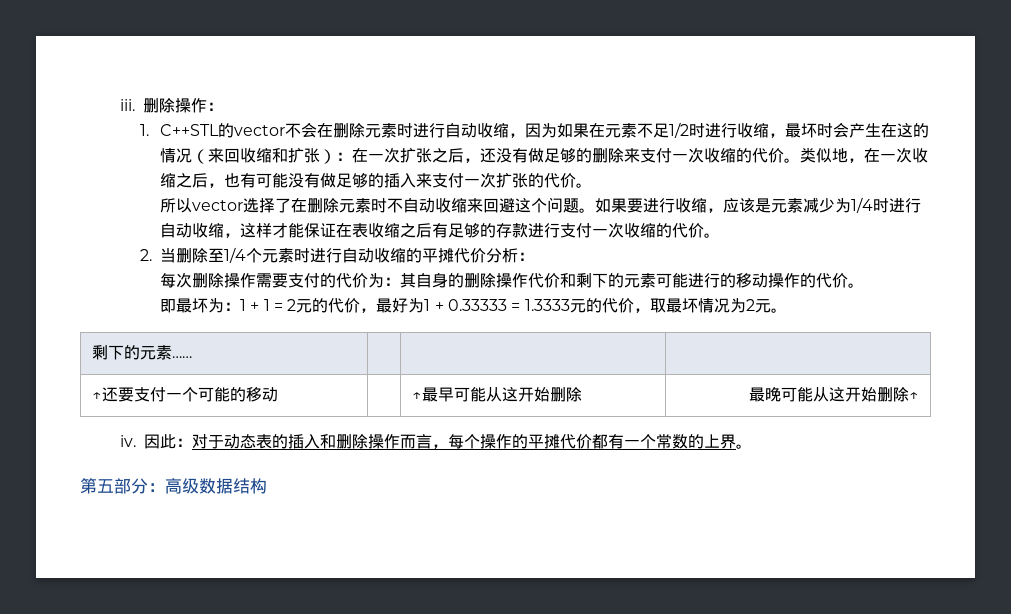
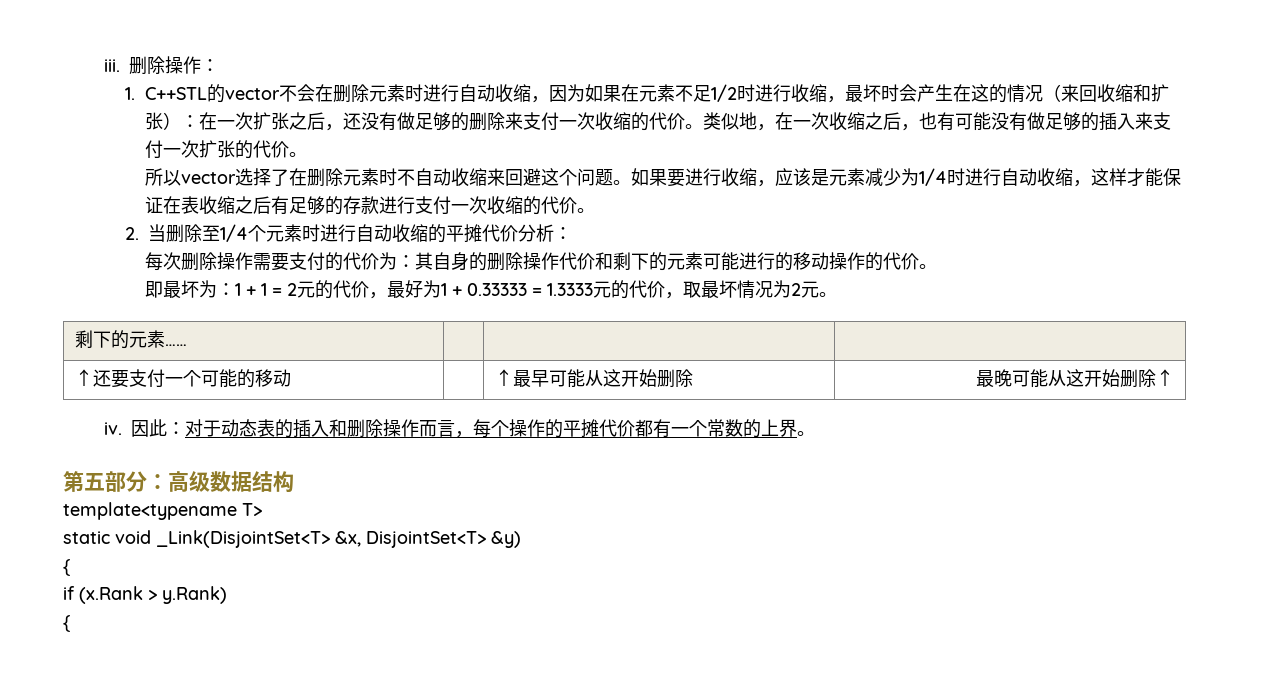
(267, 486) none -> [63,502,262,520] [63,530,521,548] [63,559,70,576] [63,586,227,604] [63,615,70,632] // template<typename T> // static void _Link(DisjointSet<T> &x, DisjointSet<T> &y) // { // if (x.Rank > y.Rank) // {

